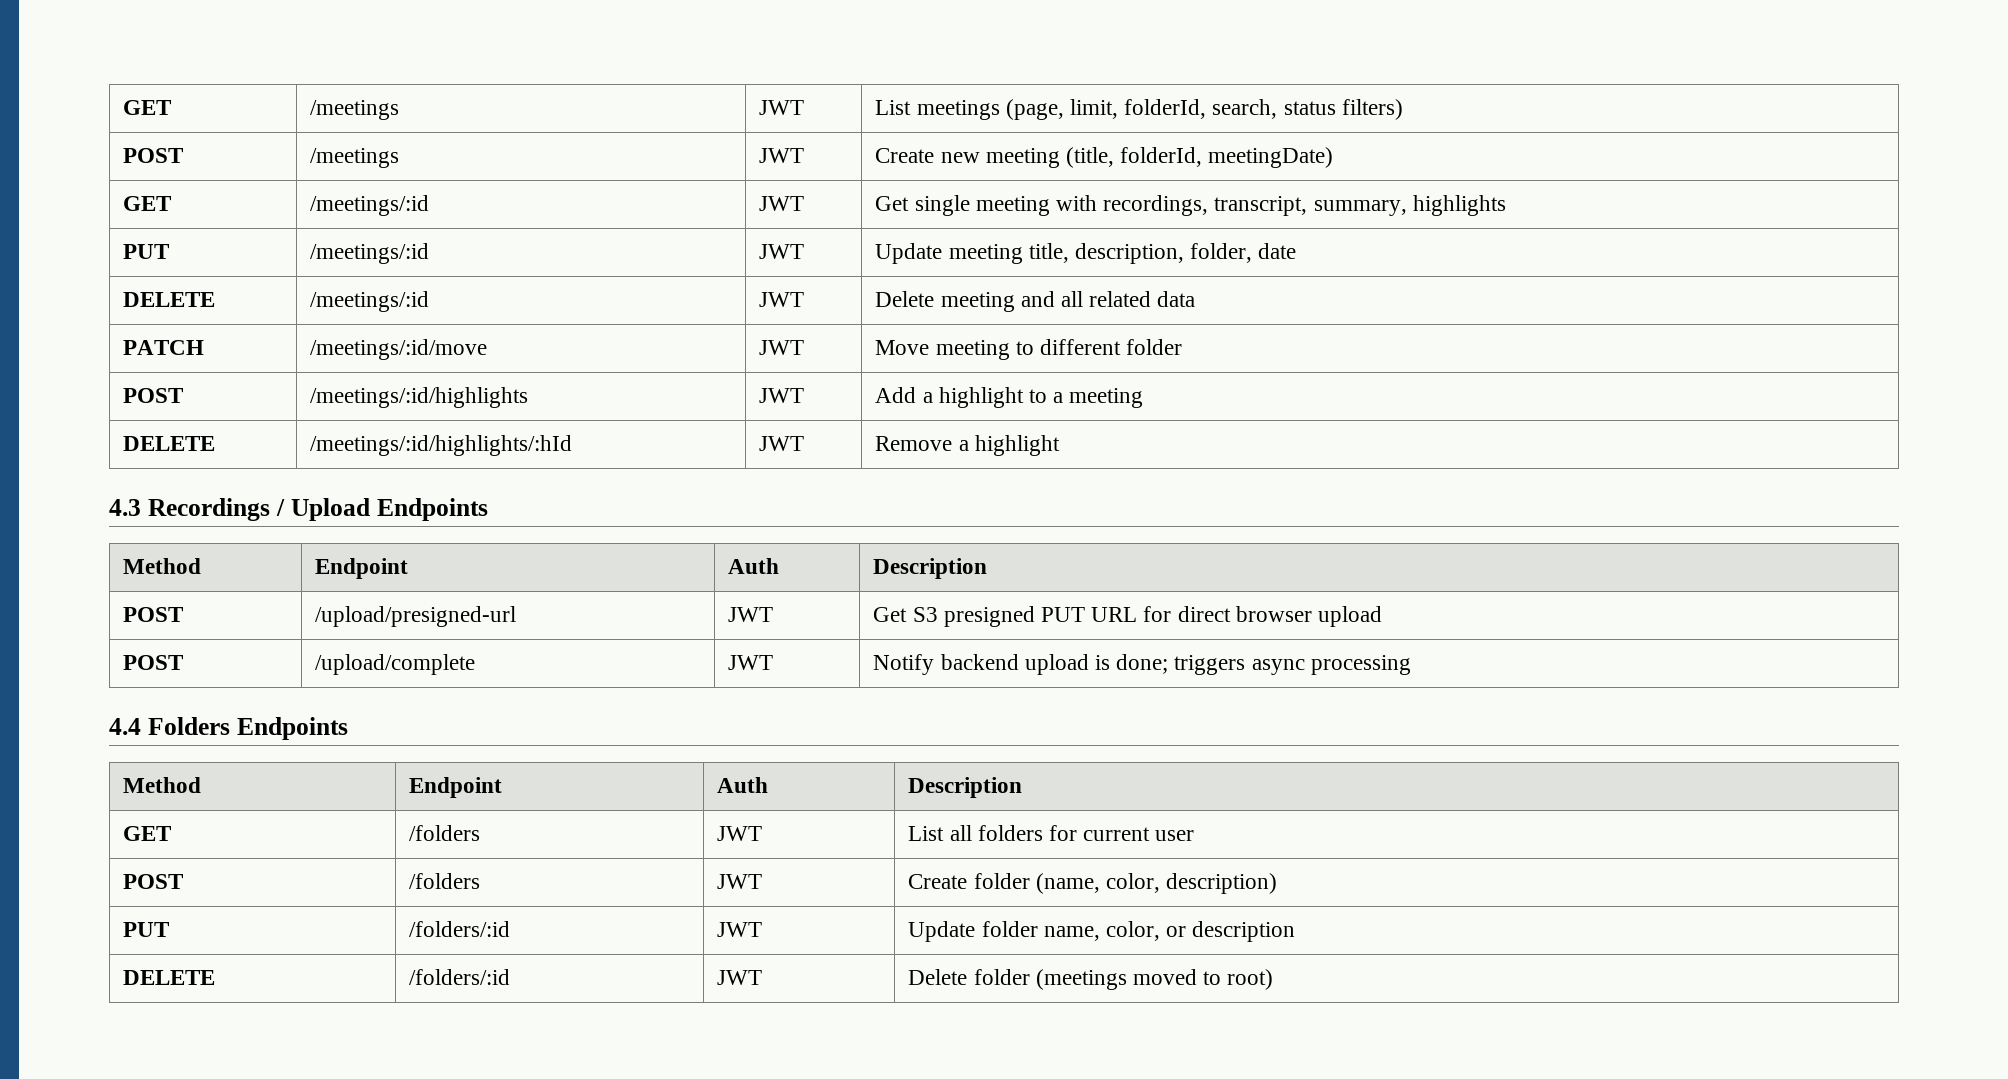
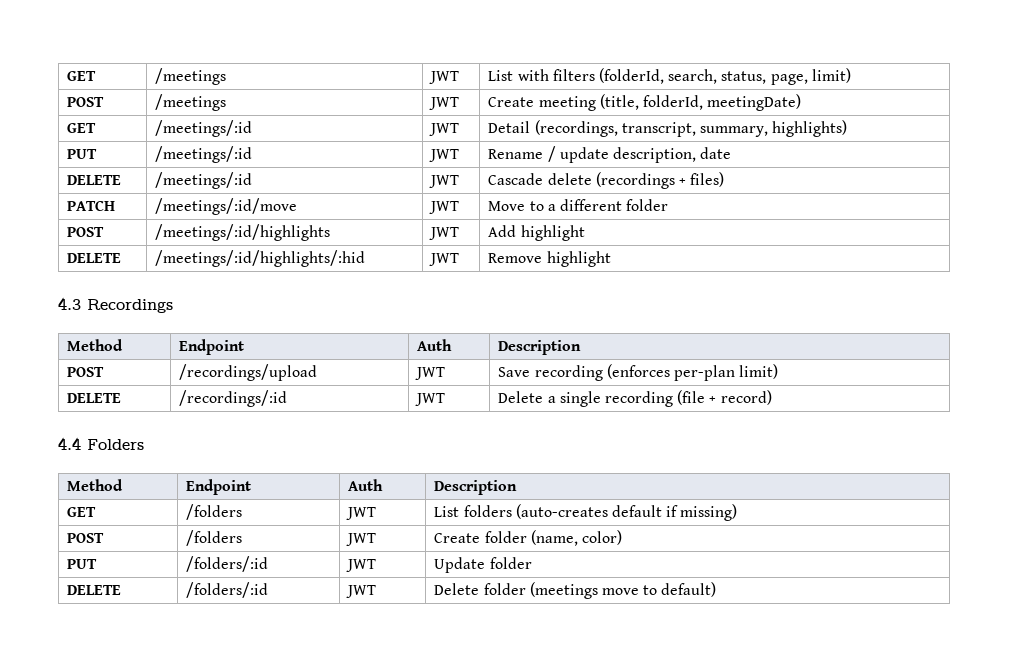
[916,99,1403,120] meetings (page, limit, folderId, search, status filters) -> [517,68,851,85] with filters (folderId, search, status, page, limit)
[940,152,980,163] new -> (535, 102) none
[875,195,1209,216] Get single meeting with recordings, -> [488,120,618,137] Detail (recordings,
[1412,195,1506,216] highlights -> [772,120,848,137] highlights)
[875,243,1253,264] Update meeting title, description, folder, -> [488,146,696,163] Rename / update description,
[875,291,1196,312] Delete meeting and all related data -> [488,172,725,189] Cascade delete (recordings + files)
[935,340,1034,360] meeting to -> [529,201,556,211] to a
[922,387,1144,408] [123,436,216,451] [310,435,573,456] a highlight to a meeting // DELETE | /meetings/:id/highlights/:hId -> [520,225,585,241] [67,253,122,263] [155,250,366,267] highlight // DELETE | /meetings/:id/highlights/:hid
[958,440,969,451] a -> (543, 258) none
[275,498,488,521] / Upload Endpoints -> (173, 306) none
[315,606,517,627] [728,607,774,622] [873,606,1383,627] [123,655,184,670] [315,654,476,675] [728,655,774,670] [873,654,1411,675] /upload/presigned-url | JWT | Get S3 presigned PUT URL for direct browser upload // POST | /upload/complete | JWT | Notify backend upload is done; triggers async processing -> [179,364,318,381] [415,367,446,380] [498,364,779,381] [67,393,122,403] [179,390,288,407] [415,393,446,406] [498,390,772,407] /recordings/upload | JWT | Save recording (enforces per-plan limit) // DELETE | /recordings/:id | JWT | Delete a single recording (file + record)
[236,717,348,740] Endpoints -> (144, 444) none
[949,825,1195,841] all folders for current user -> [463,504,738,521] folders (auto-creates default if missing)
[1106,873,1278,894] color, description) -> [581,530,622,545] color)
[1043,921,1296,942] name, color, or description -> (532, 563) none
[1133,969,1274,990] moved to root) -> [601,582,717,597] move to default)

